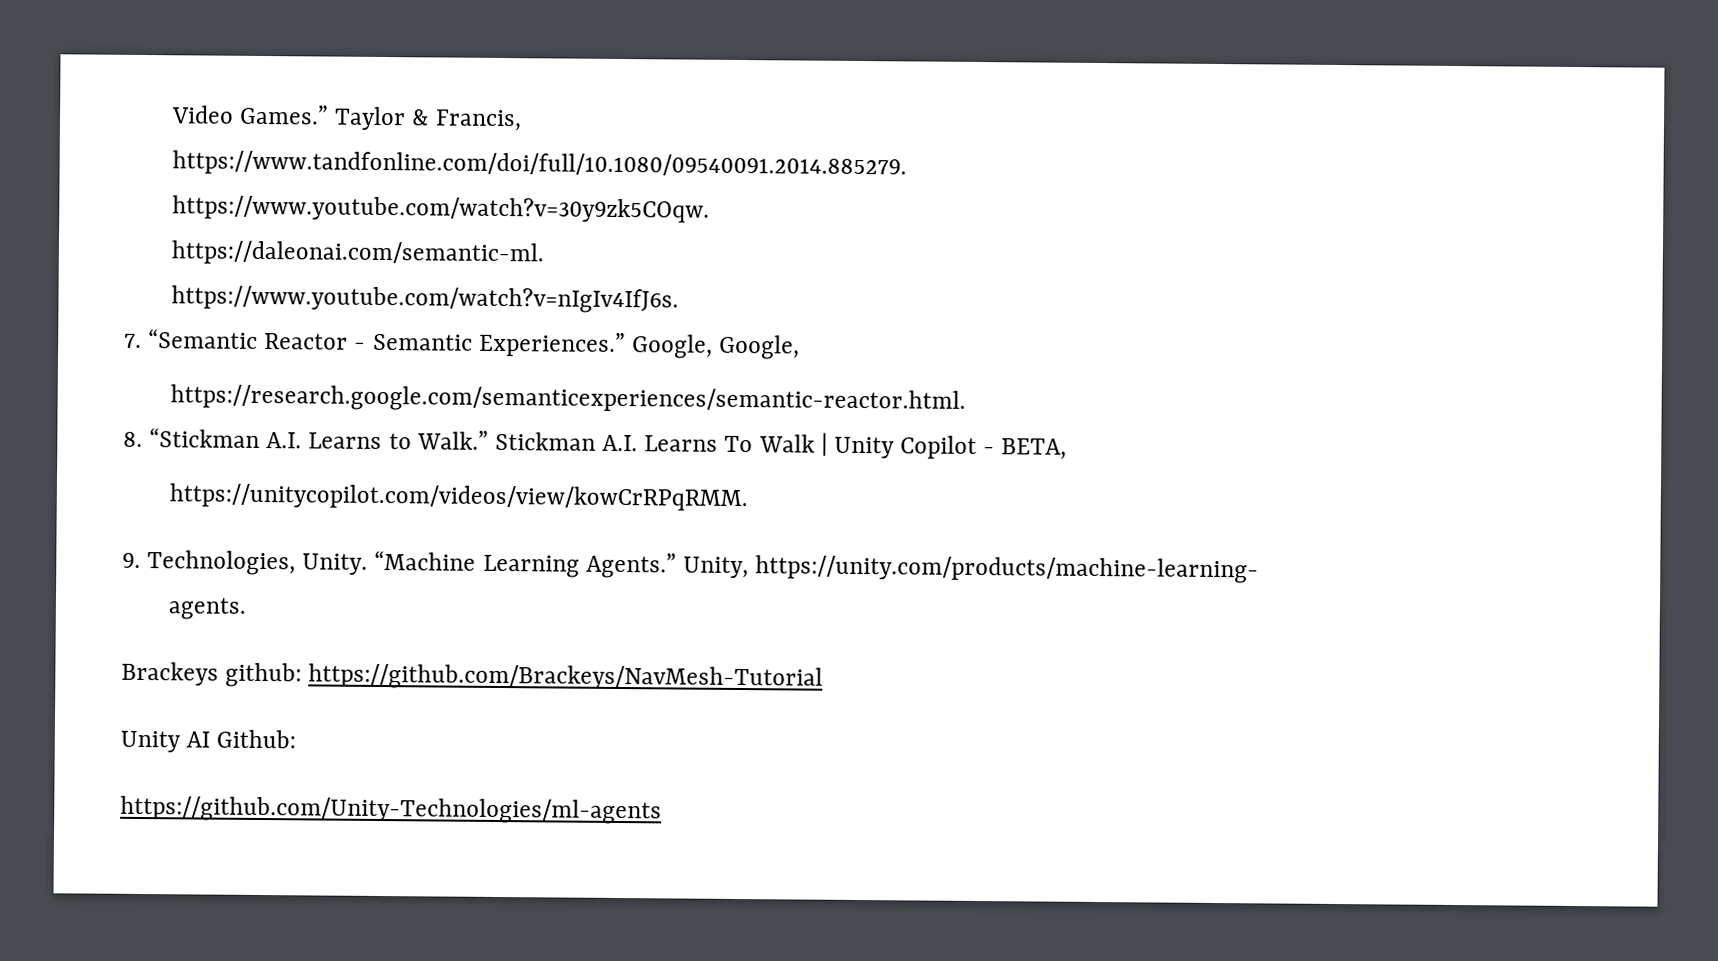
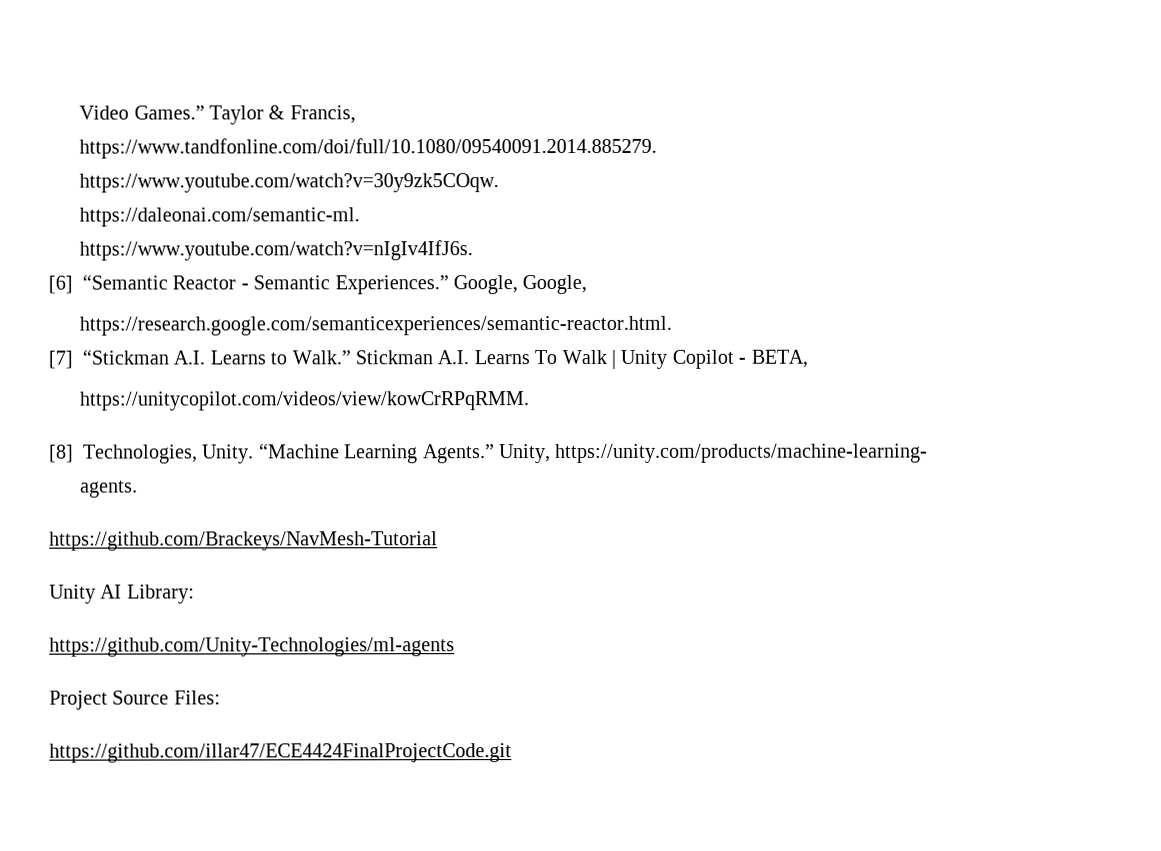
[124,333,142,348] 7. -> [48,275,73,294] [6]
[123,431,143,447] 8. -> [48,350,73,369] [7]
[122,552,141,568] 9. -> [49,444,74,463] [8]
[121,661,303,688] Brackeys github: -> (139, 489) none
[216,729,297,749] Github: -> [126,584,195,604] Library:
(662, 810) none -> [49,690,221,710] [49,743,512,763] // Project Source Files: // https://github.com/illar47/ECE4424FinalProjectCode.git

